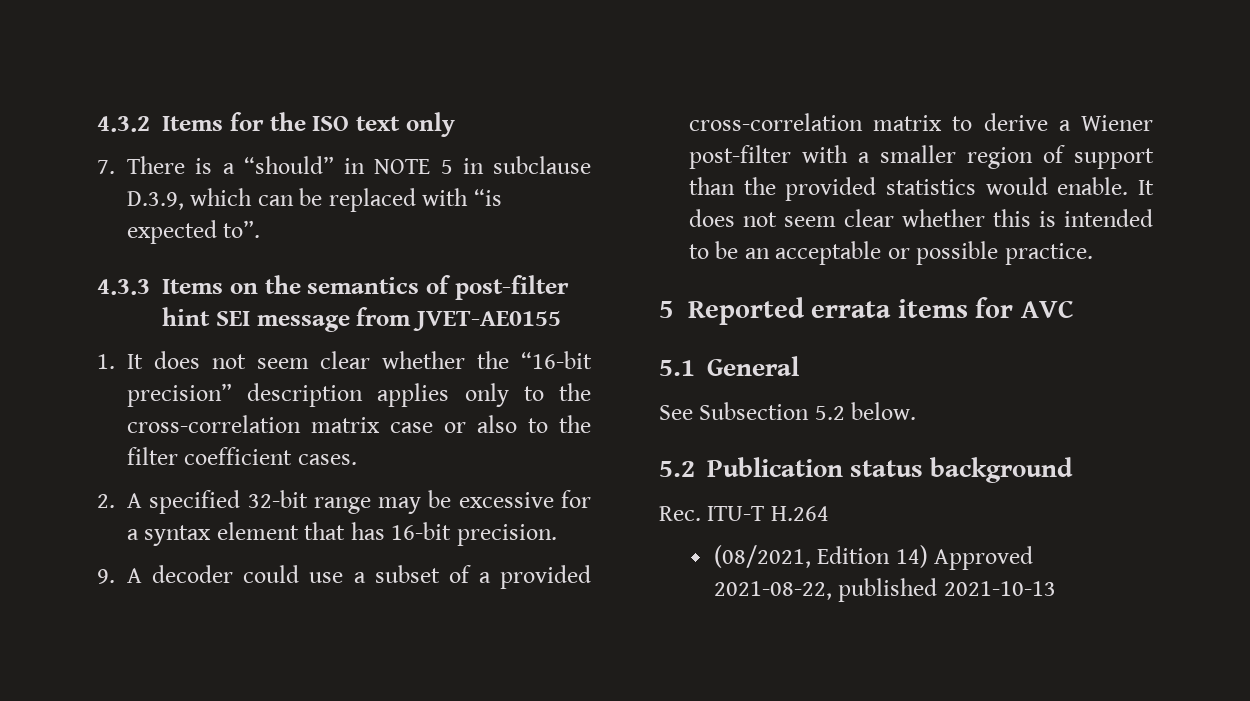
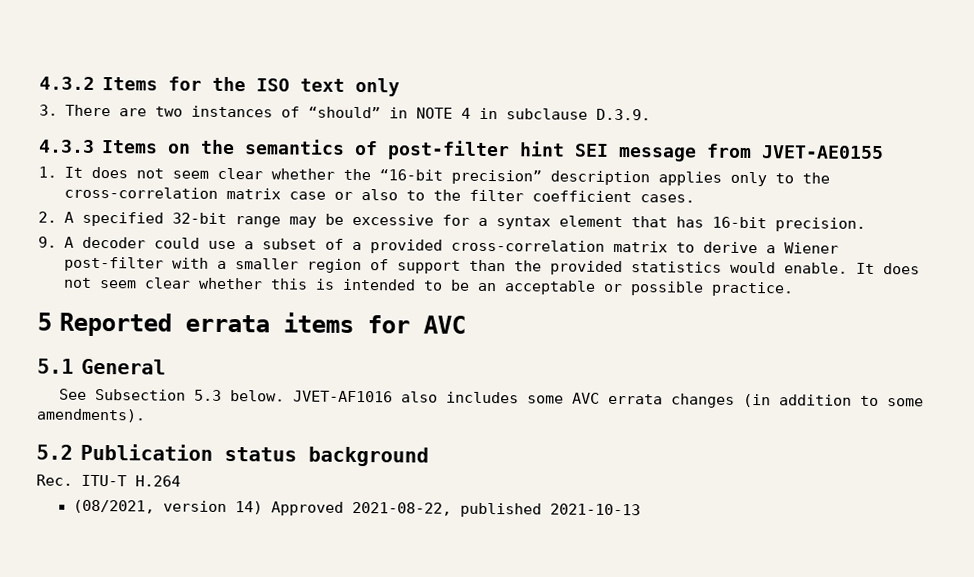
[97,156,235,174] 7. There is a -> [39,104,300,118] 3. There are two instances of
[440,160,453,174] 5 -> [460,107,471,119] 4
[127,188,502,212] [127,220,261,244] D.3.9, which can be replaced with “is expected to”. -> [595,108,651,121] D.3.9.
[814,406,845,420] 5.2 -> [193,389,222,401] 5.3
(917, 411) none -> [292,390,924,408] [36,408,146,423] JVET-AF1016 also includes some AVC errata changes (in addition to some amendments).
[817,546,891,564] Edition -> [162,500,227,513] version

